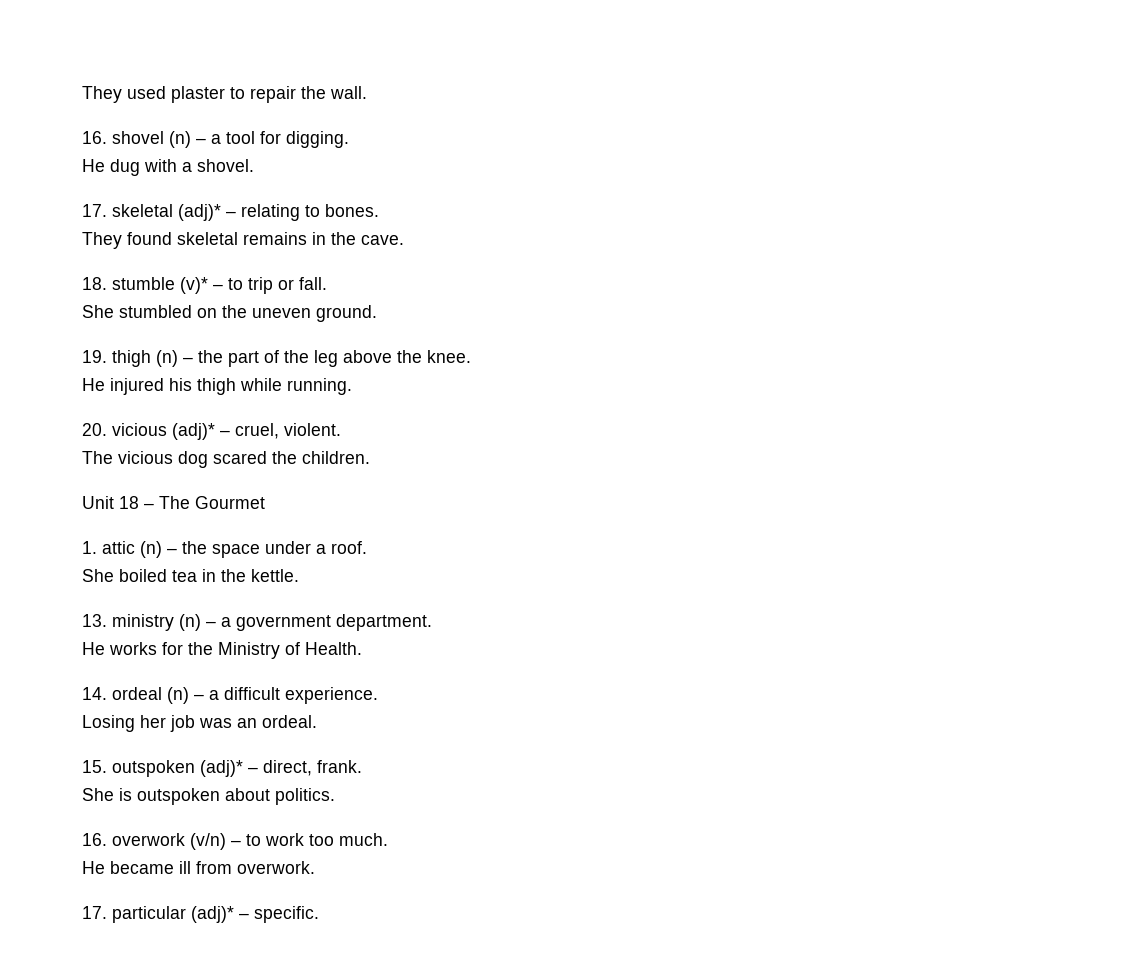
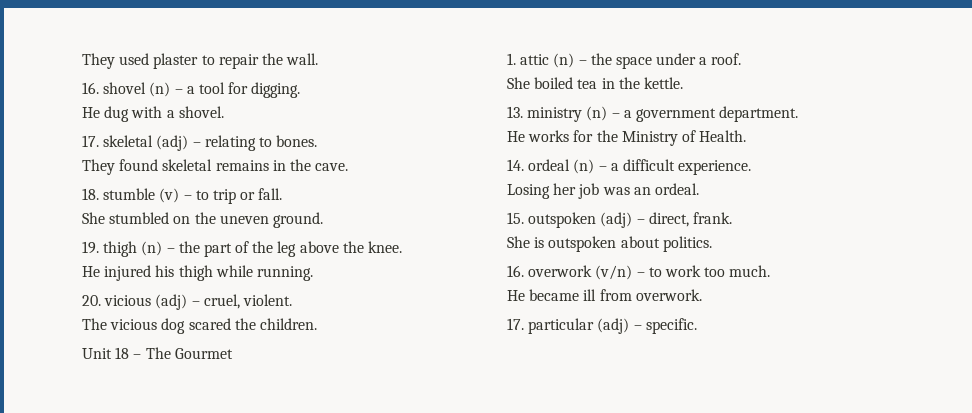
[178,204,221,221] (adj)* -> [156,135,189,151] (adj)
[180,277,208,294] (v)* -> [159,188,180,203] (v)
[172,423,215,440] (adj)* -> [155,294,188,310] (adj)
[200,760,243,777] (adj)* -> [600,212,633,228] (adj)
[191,906,234,923] (adj)* -> [597,318,630,334] (adj)

